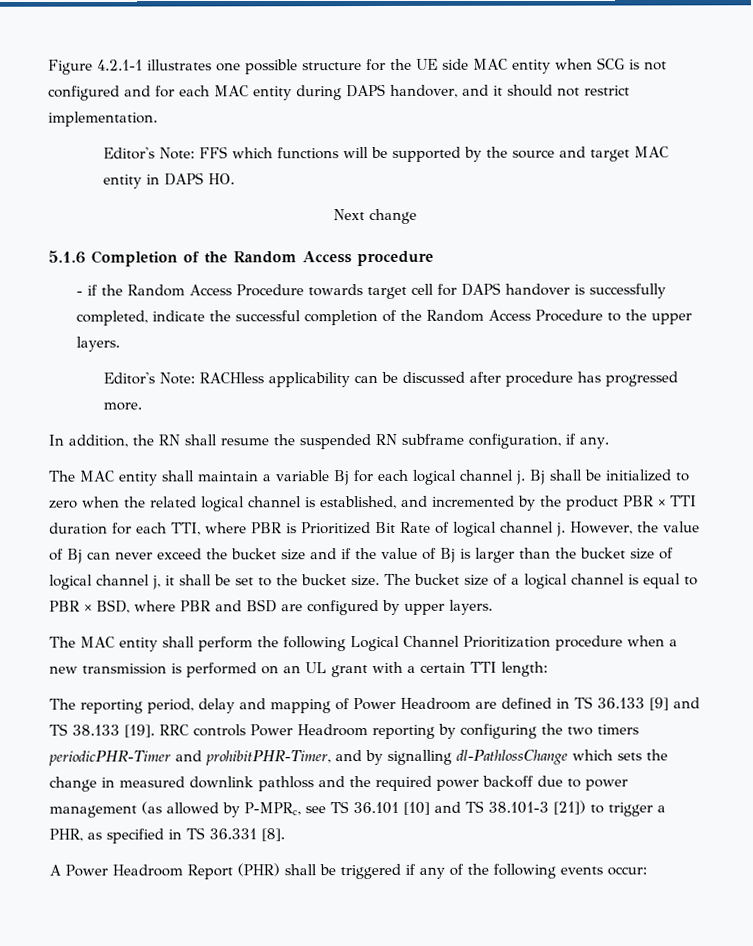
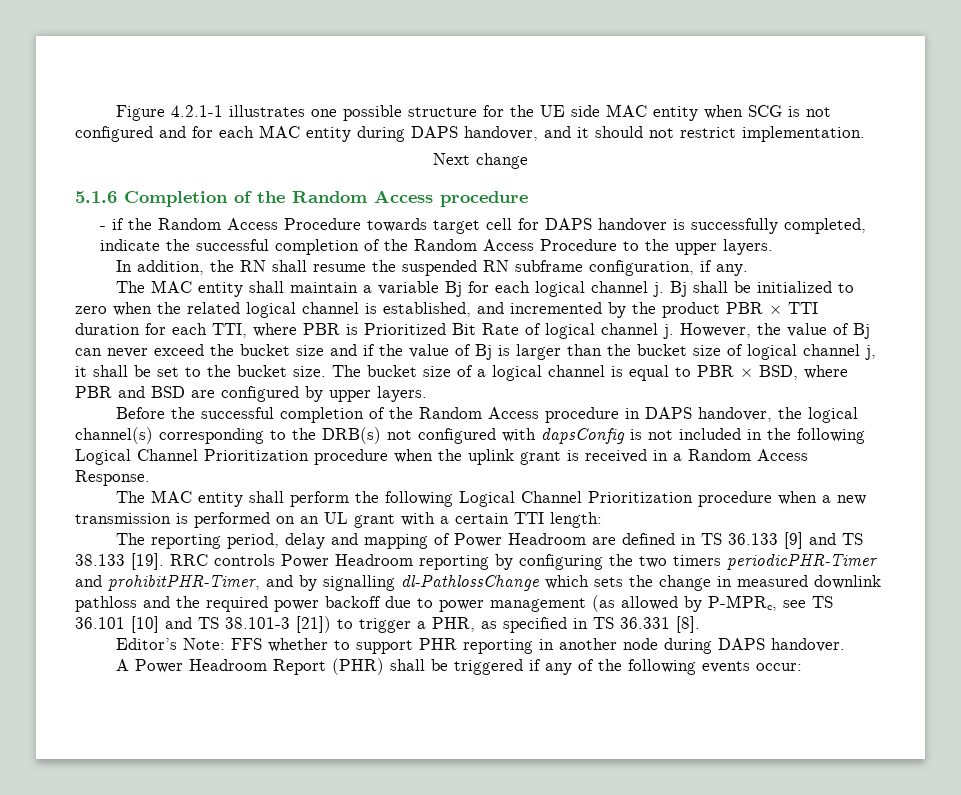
[103,146,670,162] [103,172,236,189] // Editor's Note: FFS which functions will be supported by the source and target MAC entity in DAPS HO. -> (865, 134) none
[103,371,679,388] [103,402,143,411] // Editor's Note: RACHless applicability can be discussed after procedure has progressed more. -> (774, 247) none
(493, 607) none -> [115,407,858,423] [75,427,865,444] [75,449,808,465] [75,470,150,486] // Before the successful completion of the Random Access procedure in DAPS handover, the logical channel(s) corresponding to the DRB(s) not configured with dapsConfig is not included in the following Logical Channel Prioritization procedure when the uplink grant is received in a Random Access Response.
(285, 835) none -> [115,638,845,654] // Editor’s Note: FFS whether to support PHR reporting in another node during DAPS handover.

